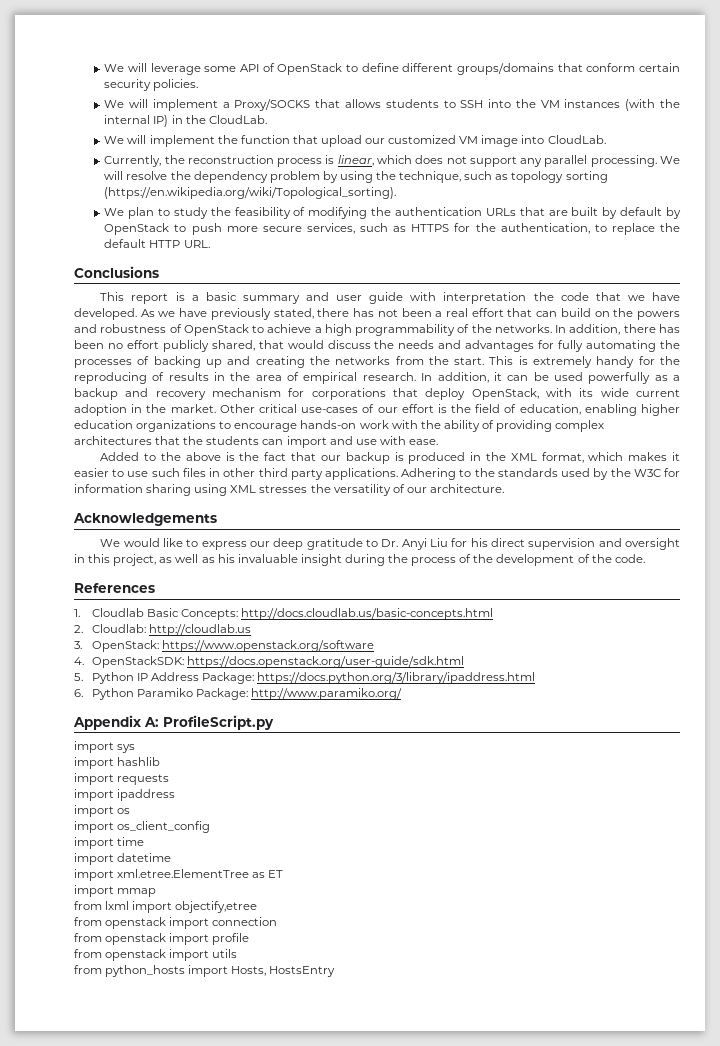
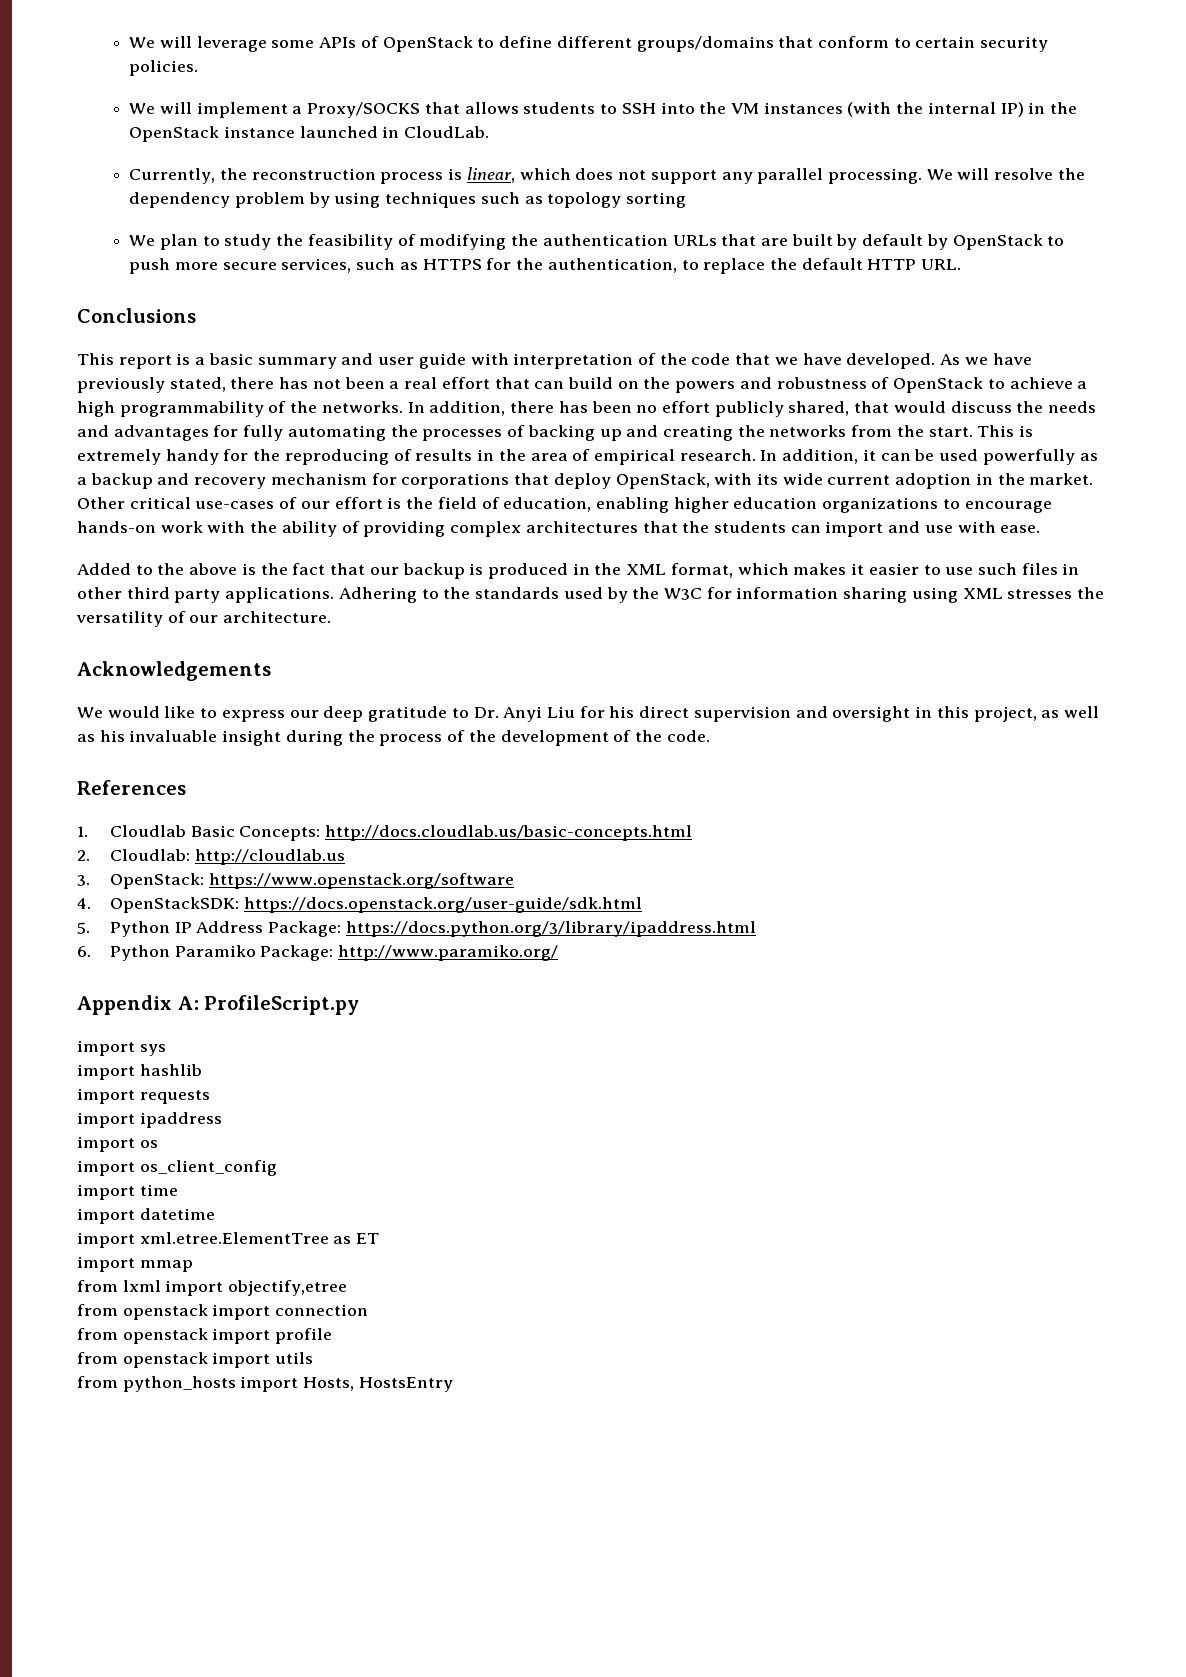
[239,64,259,72] API -> [319,37,357,48] APIs
(636, 67) none -> [893,38,911,48] to
[208,115,267,124] [104,135,545,147] CloudLab. // We will implement the function that upload our customized VM image into -> [129,126,400,142] OpenStack instance launched in
[376,171,462,183] the technique, -> [385,192,477,208] techniques
[104,187,397,199] (https://en.wikipedia.org/wiki/Topological_sorting). -> (687, 200) none
(527, 298) none -> [637,353,656,365] of

